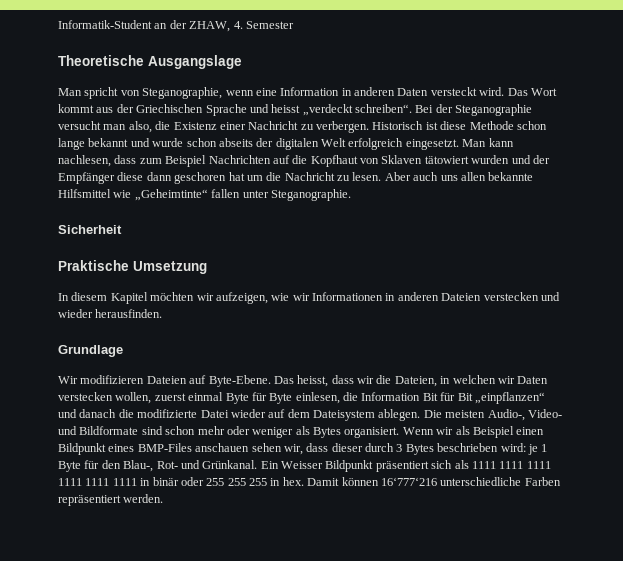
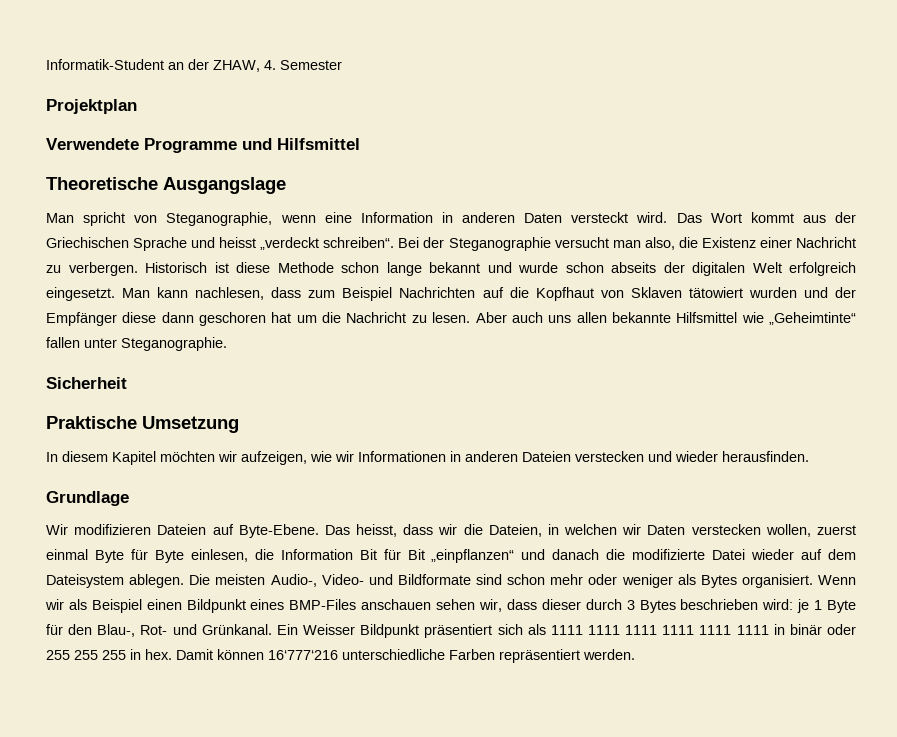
(294, 25) none -> [46,99,137,114] [46,138,360,153] // Projektplan // Verwendete Programme und Hilfsmittel

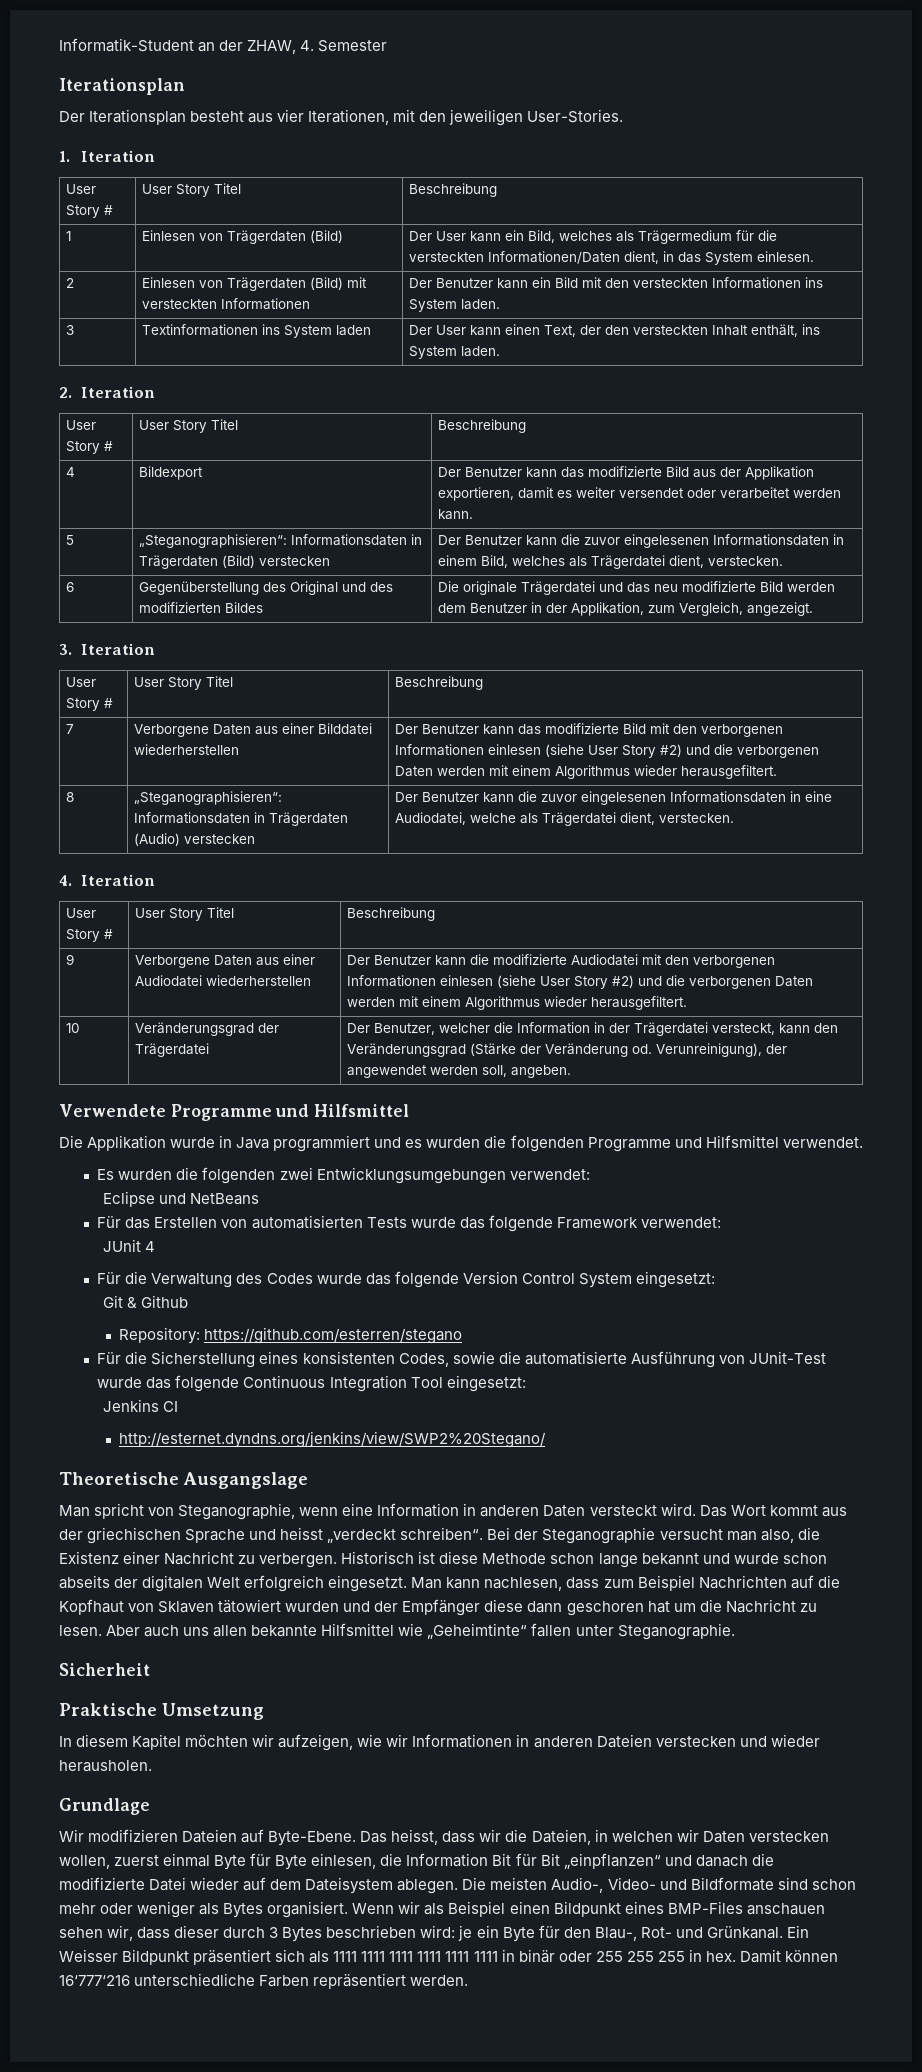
[46,99,137,114] [46,138,360,153] Projektplan // Verwendete Programme und Hilfsmittel -> [59,78,185,95] [59,109,624,126] [59,150,155,162] [66,184,97,194] [66,205,114,218] [142,183,242,197] [409,183,498,197] [66,231,72,241] [142,230,344,244] [409,230,778,244] [409,251,815,265] [66,278,75,288] [142,277,368,291] [142,298,311,310] [409,277,824,289] [409,299,501,312] [66,325,75,335] [142,324,372,338] [409,324,821,337] [409,346,501,359] [59,386,155,398] [66,420,97,430] [66,441,114,454] [139,419,239,433] [438,419,527,433] [66,467,76,477] [139,466,204,480] [438,466,815,480] [438,487,842,501] [438,509,474,520] [66,535,75,545] [139,534,423,548] [139,555,331,569] [438,534,845,548] [438,555,784,569] [66,582,75,592] [139,581,394,595] [139,602,264,613] [438,581,836,595] [438,602,814,616] [59,643,155,655] [66,677,97,687] [66,698,114,711] [134,676,234,690] [395,676,484,690] [66,724,75,734] [134,723,373,737] [134,744,240,755] [395,723,784,737] [395,744,820,758] [395,765,778,779] [66,792,75,802] [134,791,283,805] [134,812,349,826] [134,833,256,846] [395,791,833,805] [395,812,735,826] [59,874,155,886] [66,908,97,918] [66,929,114,942] [135,907,235,921] [347,907,436,921] [66,954,75,965] [135,954,316,968] [135,975,312,987] [347,954,776,968] [347,975,814,989] [347,996,688,1010] [66,1023,81,1033] [135,1022,280,1036] [135,1043,210,1057] [347,1022,839,1036] [347,1043,788,1057] [347,1065,572,1078] [59,1104,410,1121] [59,1135,863,1152] [97,1167,590,1184] [102,1191,259,1207] [97,1215,721,1232] [102,1239,155,1252] [97,1271,715,1288] [102,1295,188,1308] [119,1327,463,1344] [97,1351,826,1368] [97,1375,526,1392] [102,1399,178,1412] [119,1431,547,1448] Iterationsplan // Der Iterationsplan besteht aus vier Iterationen, mit den jeweiligen User-Stories. // 1. Iteration // User Story # | User Story Titel | Beschreibung // 1 | Einlesen von Trägerdaten (Bild) | Der User kann ein Bild, welches als Trägermedium für die versteckten Informationen/Daten dient, in das System einlesen. // 2 | Einlesen von Trägerdaten (Bild) mit versteckten Informationen | Der Benutzer kann ein Bild mit den versteckten Informationen ins System laden. // 3 | Textinformationen ins System laden | Der User kann einen Text, der den versteckten Inhalt enthält, ins System laden. // 2. Iteration // User Story # | User Story Titel | Beschreibung // 4 | Bildexport | Der Benutzer kann das modifizierte Bild aus der Applikation exportieren, damit es weiter versendet oder verarbeitet werden kann. // 5 | „Steganographisieren“: Informationsdaten in Trägerdaten (Bild) verstecken | Der Benutzer kann die zuvor eingelesenen Informationsdaten in einem Bild, welches als Trägerdatei dient, verstecken. // 6 | Gegenüberstellung des Original und des modifizierten Bildes | Die originale Trägerdatei und das neu modifizierte Bild werden dem Benutzer in der Applikation, zum Vergleich, angezeigt. // 3. Iteration // User Story # | User Story Titel | Beschreibung // 7 | Verborgene Daten aus einer Bilddatei wiederherstellen | Der Benutzer kann das modifizierte Bild mit den verborgenen Informationen einlesen (siehe User Story #2) und die verborgenen Daten werden mit einem Algorithmus wieder herausgefiltert. // 8 | „Steganographisieren“: Informationsdaten in Trägerdaten (Audio) verstecken | Der Benutzer kann die zuvor eingelesenen Informationsdaten in eine Audiodatei, welche als Trägerdatei dient, verstecken. // 4. Iteration // User Story # | User Story Titel | Beschreibung // 9 | Verborgene Daten aus einer Audiodatei wiederherstellen | Der Benutzer kann die modifizierte Audiodatei mit den verborgenen Informationen einlesen (siehe User Story #2) und die verborgenen Daten werden mit einem Algorithmus wieder herausgefiltert. // 10 | Veränderungsgrad der Trägerdatei | Der Benutzer, welcher die Information in der Trägerdatei versteckt, kann den Veränderungsgrad (Stärke der Veränderung od. Verunreinigung), der angewendet werden soll, angeben. // Verwendete Programme und Hilfsmittel // Die Applikation wurde in Java programmiert und es wurden die folgenden Programme und Hilfsmittel verwendet. // Es wurden die folgenden zwei Entwicklungsumgebungen verwendet: // Eclipse und NetBeans // Für das Erstellen von automatisierten Tests wurde das folgende Framework verwendet: // JUnit 4 // Für die Verwaltung des Codes wurde das folgende Version Control System eingesetzt: // Git & Github // Repository: https://github.com/esterren/stegano // Für die Sicherstellung eines konsistenten Codes, sowie die automatisierte Ausführung von JUnit-Test wurde das folgende Continuous Integration Tool eingesetzt: // Jenkins CI // http://esternet.dyndns.org/jenkins/view/SWP2%20Stegano/
[46,237,129,248] Griechischen -> [87,1527,182,1544] griechischen
[722,451,809,462] herausfinden. -> [59,1760,152,1772] herausholen.
[814,600,823,610] 1 -> [476,1925,499,1938] ein

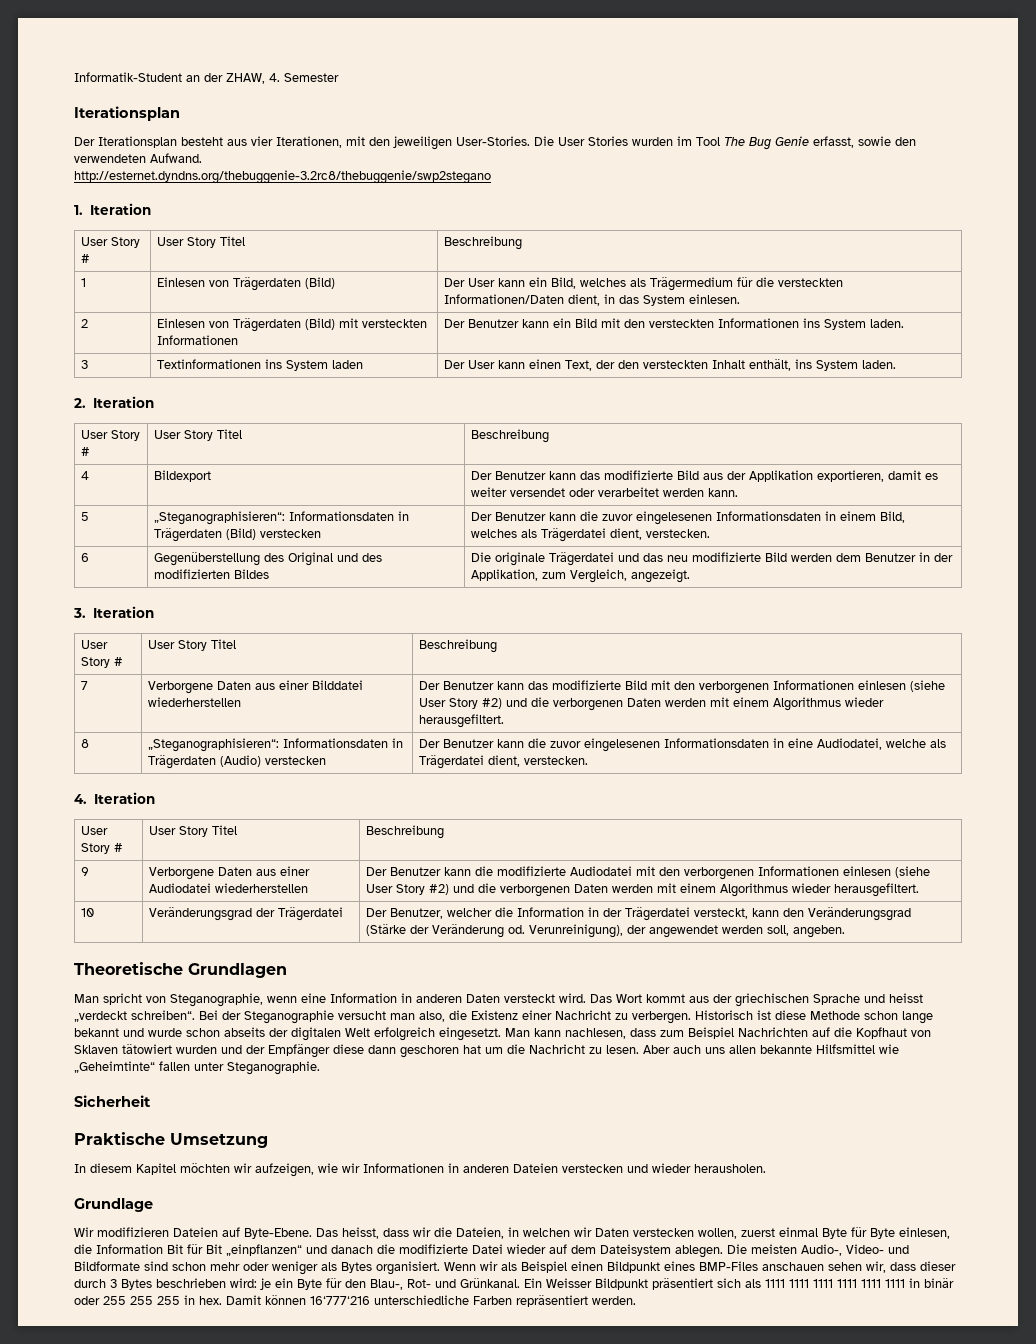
(624, 116) none -> [534,136,916,150] [74,153,202,163] [74,170,491,184] Die User Stories wurden im Tool The Bug Genie erfasst, sowie den verwendeten Aufwand. // http://esternet.dyndns.org/thebuggenie-3.2rc8/thebuggenie/swp2stegano
[59,1104,410,1121] [59,1135,863,1152] [97,1167,590,1184] [102,1191,259,1207] [97,1215,721,1232] [102,1239,155,1252] [97,1271,715,1288] [102,1295,188,1308] [119,1327,463,1344] [97,1351,826,1368] [97,1375,526,1392] [102,1399,178,1412] [119,1431,547,1448] // Verwendete Programme und Hilfsmittel // Die Applikation wurde in Java programmiert und es wurden die folgenden Programme und Hilfsmittel verwendet. // Es wurden die folgenden zwei Entwicklungsumgebungen verwendet: // Eclipse und NetBeans // Für das Erstellen von automatisierten Tests wurde das folgende Framework verwendet: // JUnit 4 // Für die Verwaltung des Codes wurde das folgende Version Control System eingesetzt: // Git & Github // Repository: https://github.com/esterren/stegano // Für die Sicherstellung eines konsistenten Codes, sowie die automatisierte Ausführung von JUnit-Test wurde das folgende Continuous Integration Tool eingesetzt: // Jenkins CI // http://esternet.dyndns.org/jenkins/view/SWP2%20Stegano/ -> (846, 931) none
[183,1472,308,1489] Ausgangslage -> [188,963,287,978] Grundlagen

